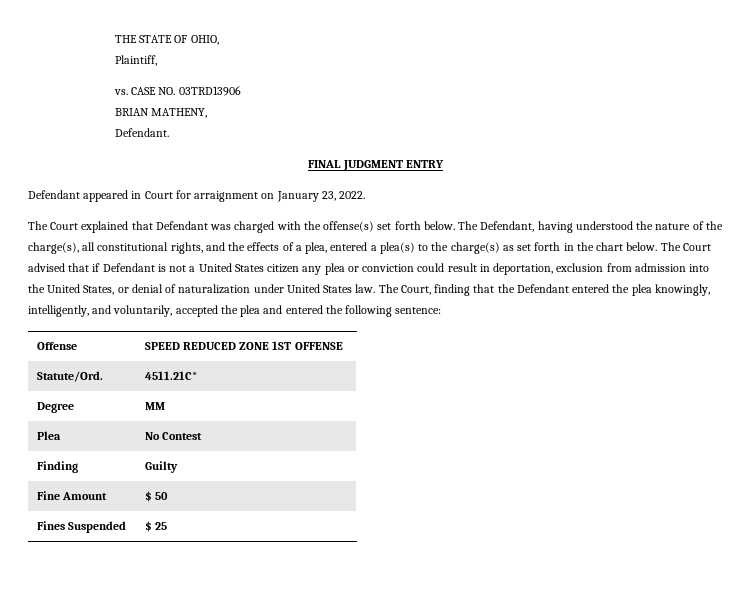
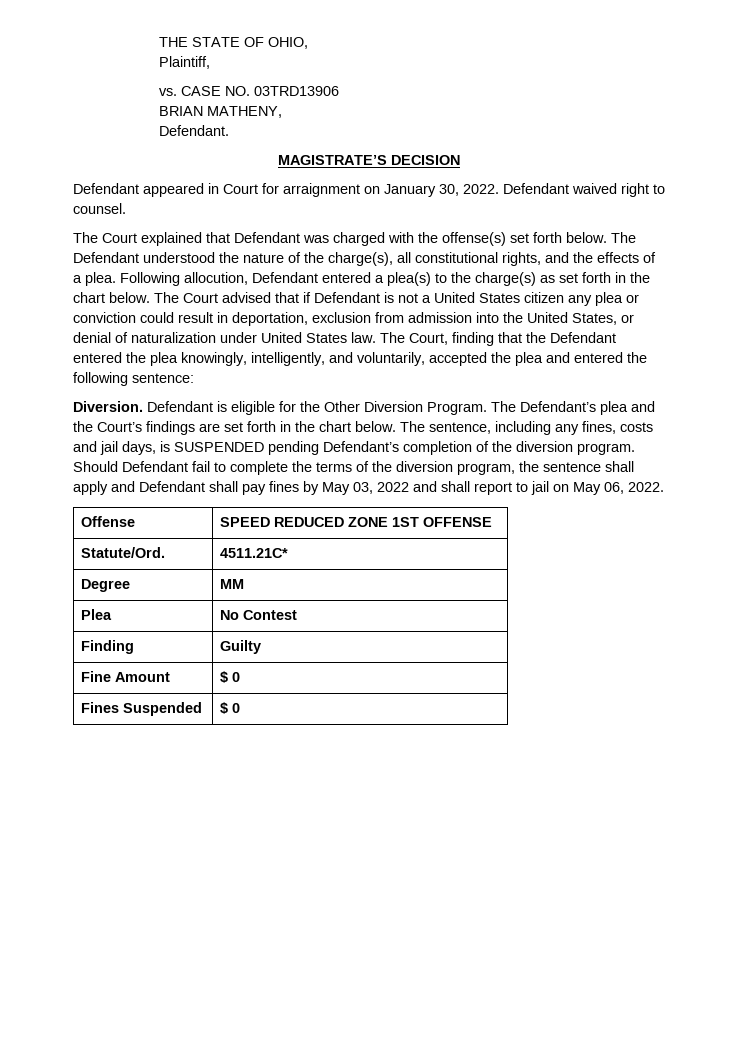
[308,160,444,171] FINAL JUDGMENT ENTRY -> [278,155,460,165] MAGISTRATE’S DECISION
[321,191,366,201] 23, 2022. -> [439,183,665,197] [73,203,126,214] 30, 2022. Defendant waived right to counsel.
[480,221,573,233] Defendant, having -> [73,252,139,263] Defendant
[305,242,328,254] plea, -> [85,272,318,286] plea. Following allocution, Defendant
(442, 310) none -> [73,401,655,415] [73,421,653,435] [73,441,635,455] [73,461,634,475] [73,481,664,495] // Diversion. Defendant is eligible for the Other Diversion Program. The Defendant’s plea and the Court’s findings are set forth in the chart below. The sentence, including any fines, costs and jail days, is SUSPENDED pending Defendant’s completion of the diversion program. Should Defendant fail to complete the terms of the diversion program, the sentence shall apply and Defendant shall pay fines by May 03, 2022 and shall report to jail on May 06, 2022.
[154,492,168,500] 50 -> [232,672,241,682] 0
[154,522,167,530] 25 -> [232,703,241,713] 0

